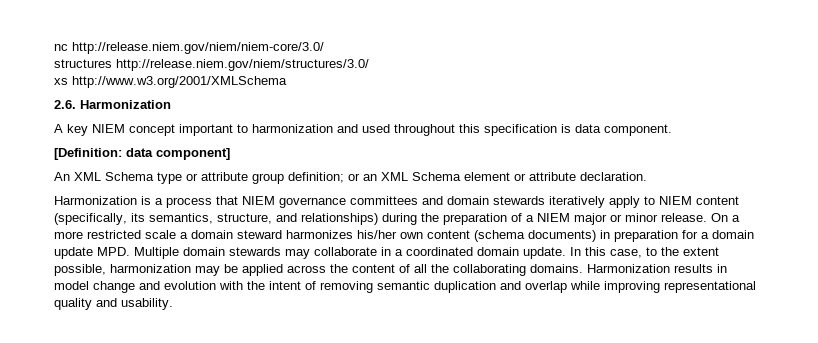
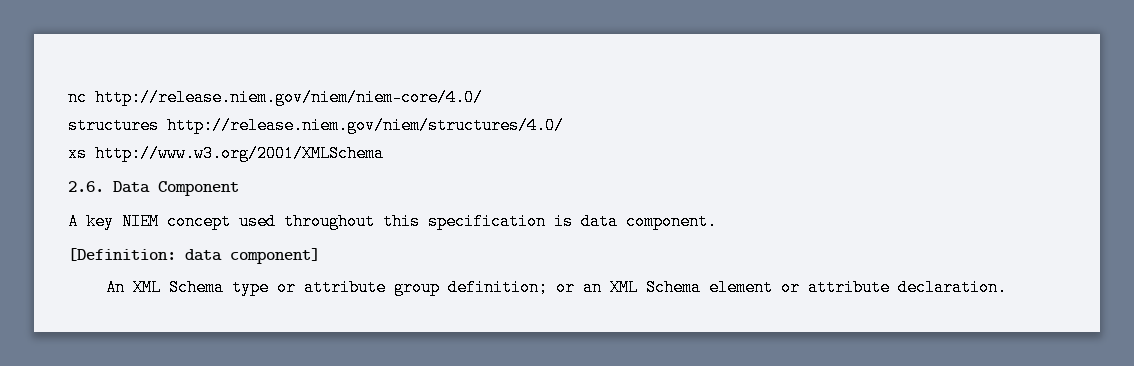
[72,42,324,54] http://release.niem.gov/niem/niem-core/3.0/ -> [95,89,483,106] http://release.niem.gov/niem/niem-core/4.0/
[116,59,369,71] http://release.niem.gov/niem/structures/3.0/ -> [167,117,564,134] http://release.niem.gov/niem/structures/4.0/
[80,100,171,109] Harmonization -> [113,181,239,196] Data Component
[179,124,358,136] important to harmonization and -> (231, 221) none
[54,196,739,208] [54,213,740,225] [54,230,754,242] [54,247,719,259] [54,264,727,276] [54,281,756,293] [54,298,173,310] // Harmonization is a process that NIEM governance committees and domain stewards iteratively apply to NIEM content (specifically, its semantics, structure, and relationships) during the preparation of a NIEM major or minor release. On a more restricted scale a domain steward harmonizes his/her own content (schema documents) in preparation for a domain update MPD. Multiple domain stewards may collaborate in a coordinated domain update. In this case, to the extent possible, harmonization may be applied across the content of all the collaborating domains. Harmonization results in model change and evolution with the intent of removing semantic duplication and overlap while improving representational quality and usability. -> (1007, 287) none

